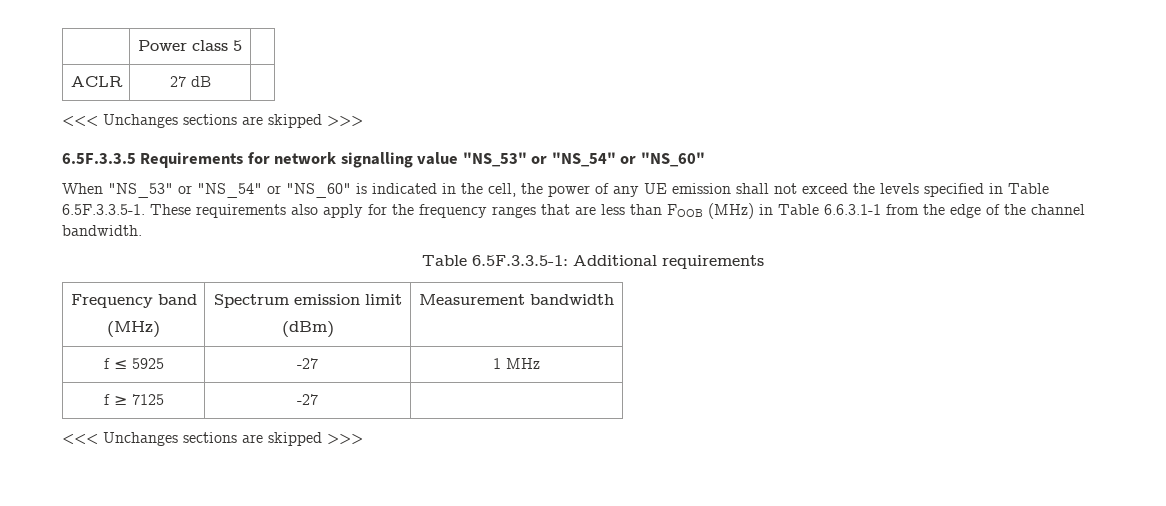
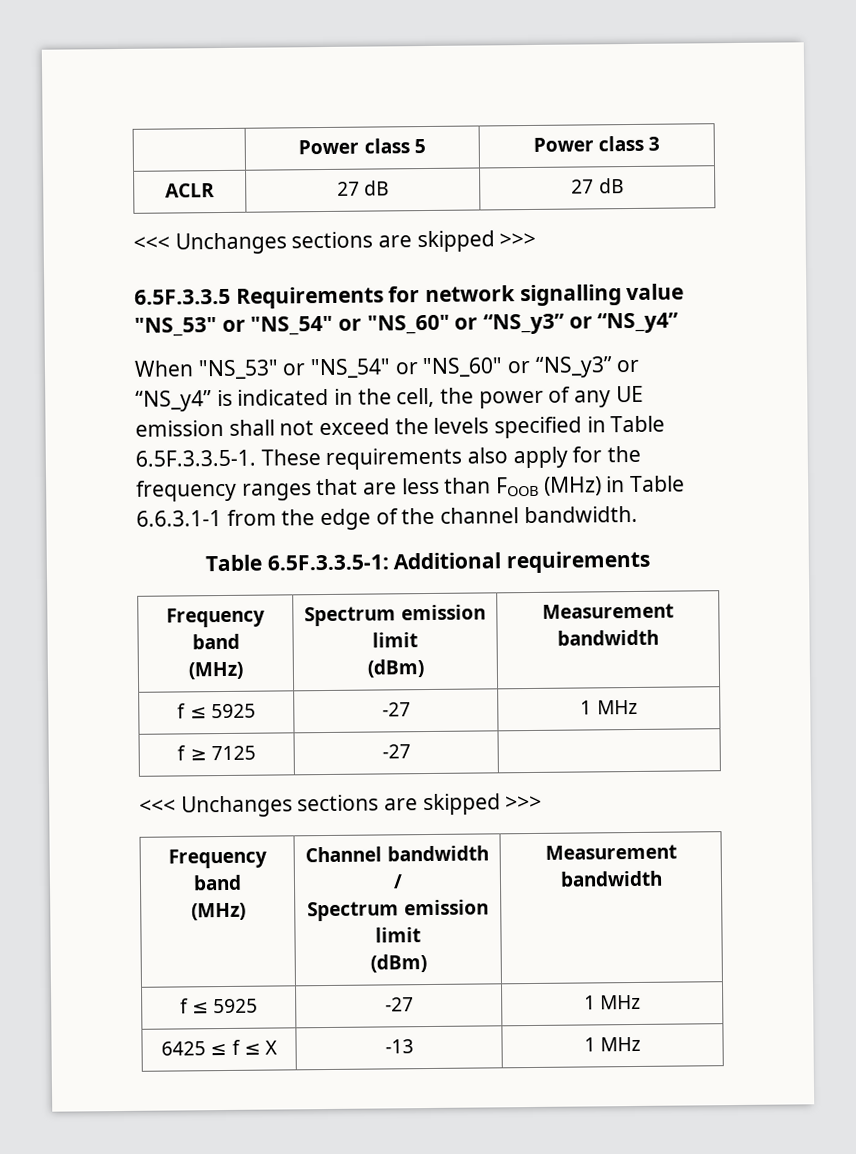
(242, 45) none -> [532,135,661,152] Power class 3
(211, 81) none -> [571,178,624,194] 27 dB
(705, 159) none -> [454,312,680,335] or “NS_y3” or “NS_y4”
(351, 190) none -> [507,356,641,378] [135,390,212,412] or “NS_y3” or “NS_y4”
(363, 439) none -> [167,848,267,869] [193,874,242,891] [190,902,246,921] [305,845,489,863] [392,874,403,889] [307,899,489,922] [375,927,421,943] [369,954,427,973] [544,844,677,860] [559,870,663,887] [179,998,259,1014] [384,997,414,1012] [583,994,642,1010] [161,1039,278,1056] [384,1039,414,1054] [583,1036,642,1052] // Frequency band // (MHz) | Channel bandwidth / // Spectrum emission limit // (dBm) | Measurement bandwidth // f ≤ 5925 | -27 | 1 MHz // 6425 ≤ f ≤ X | -13 | 1 MHz

